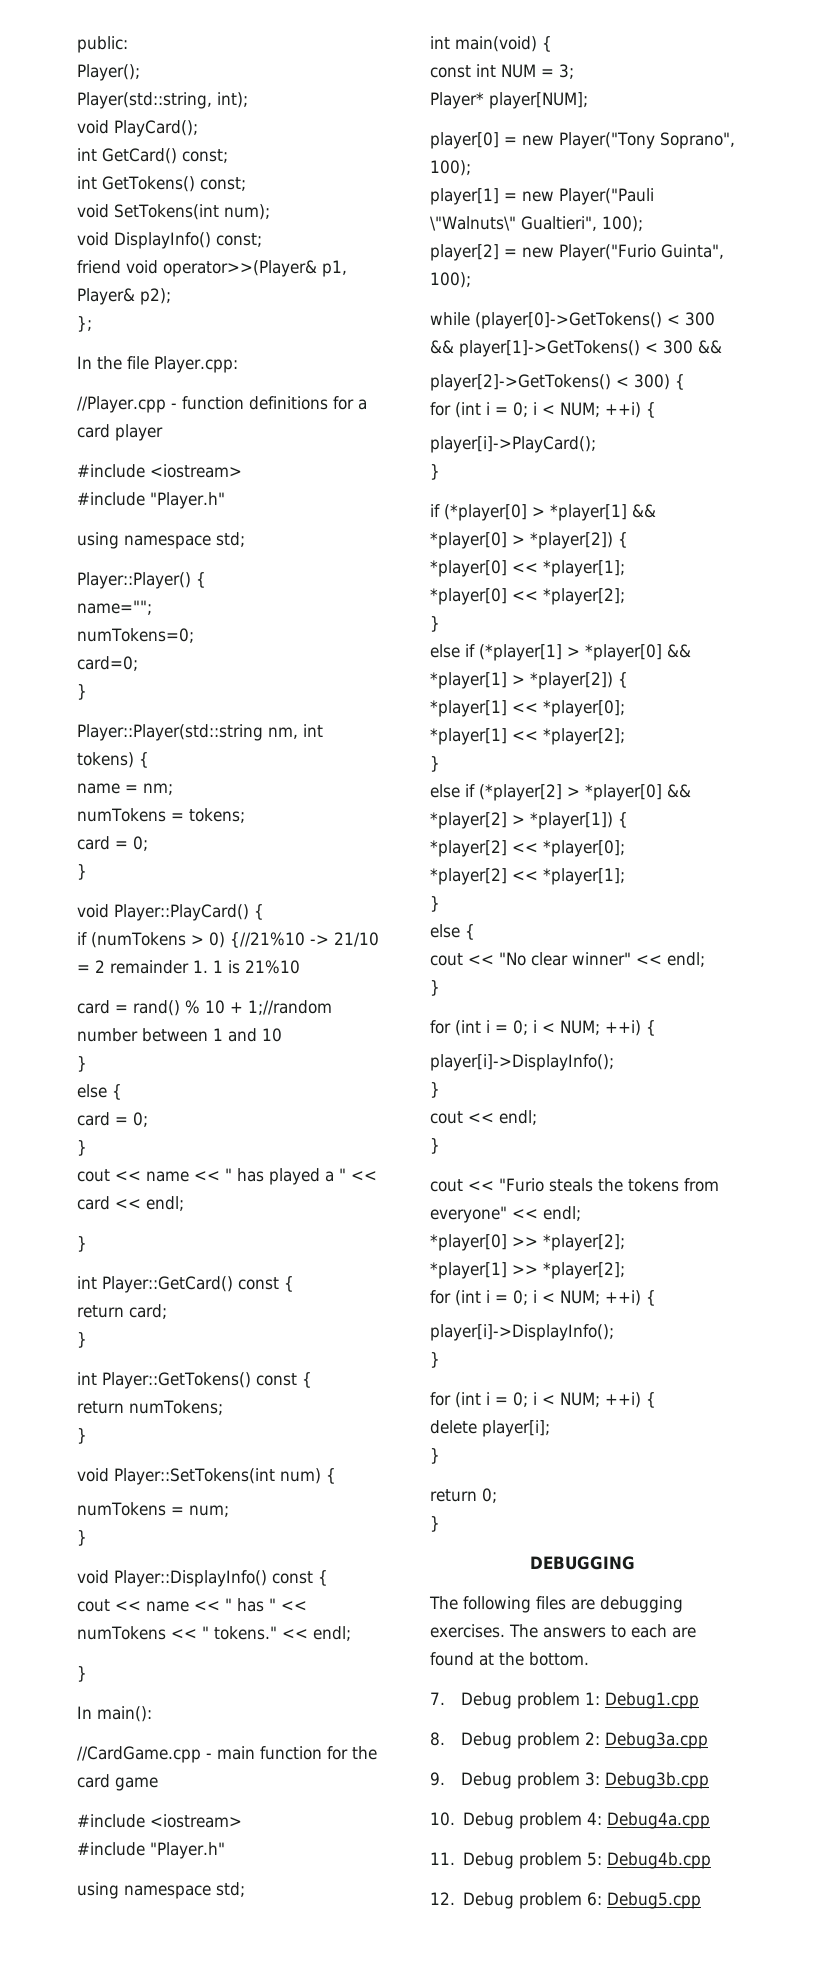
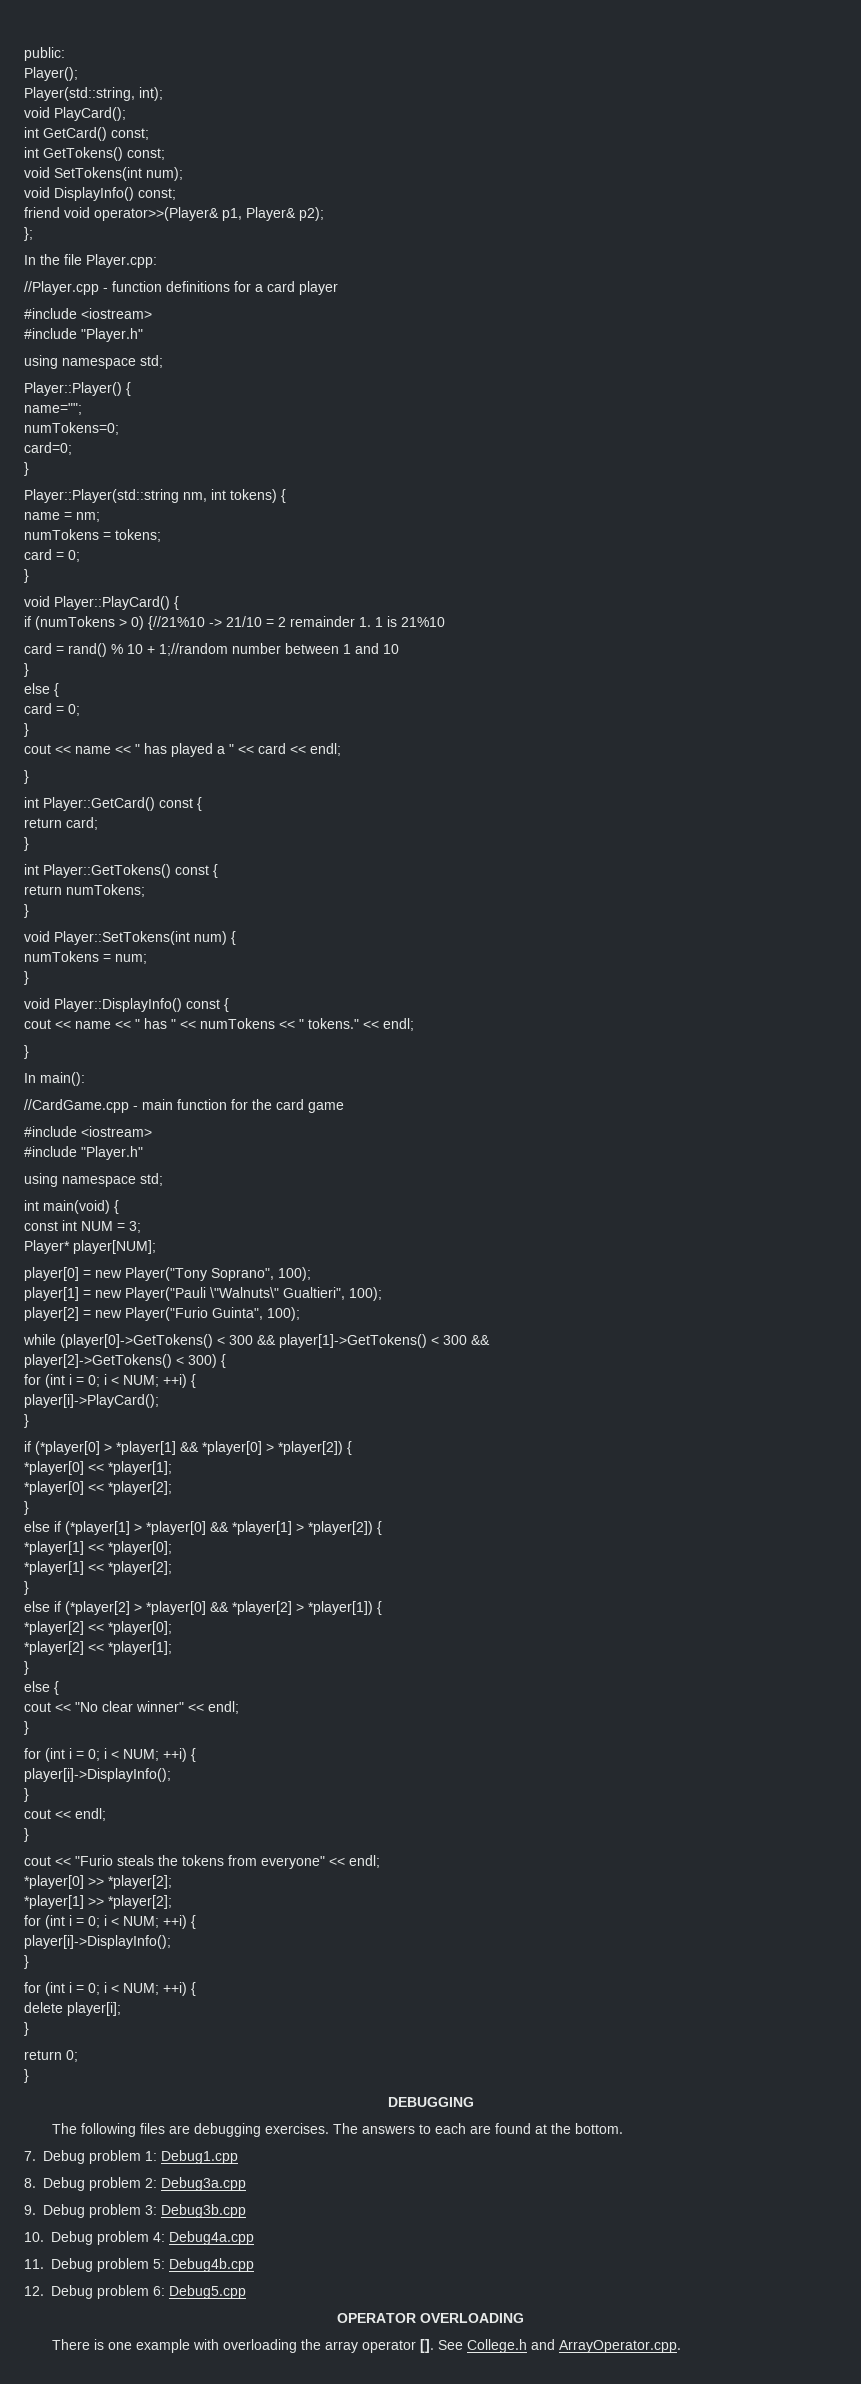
(702, 1900) none -> [337,2313,524,2323] [52,2339,682,2353] // OPERATOR OVERLOADING // There is one example with overloading the array operator []. See College.h and ArrayOperator.cpp.

